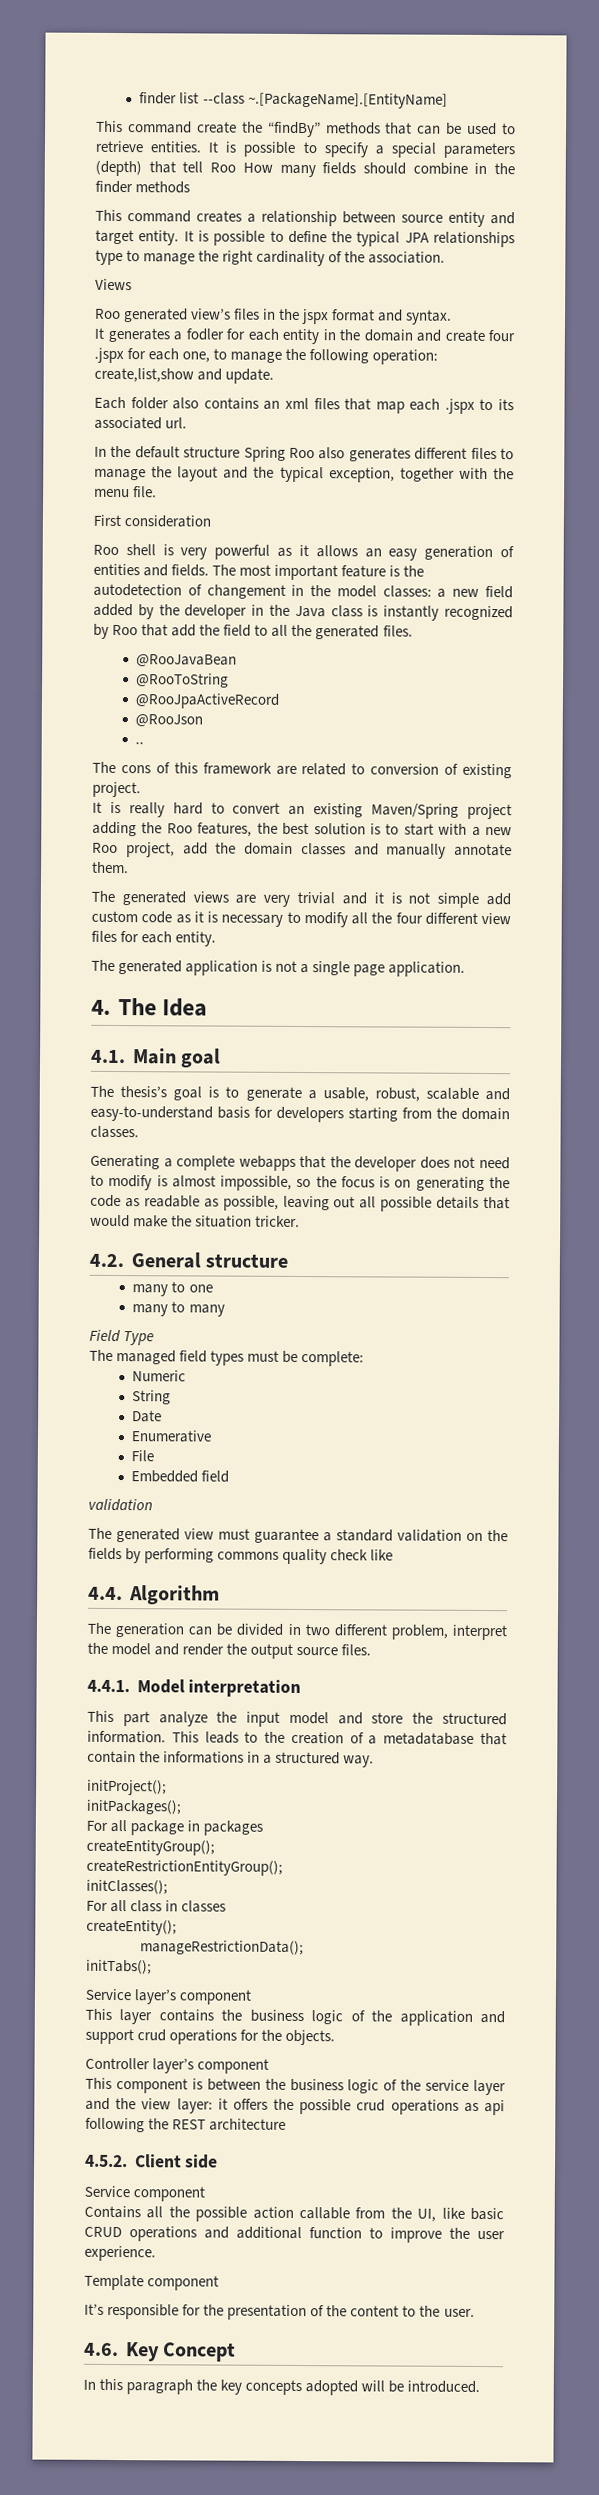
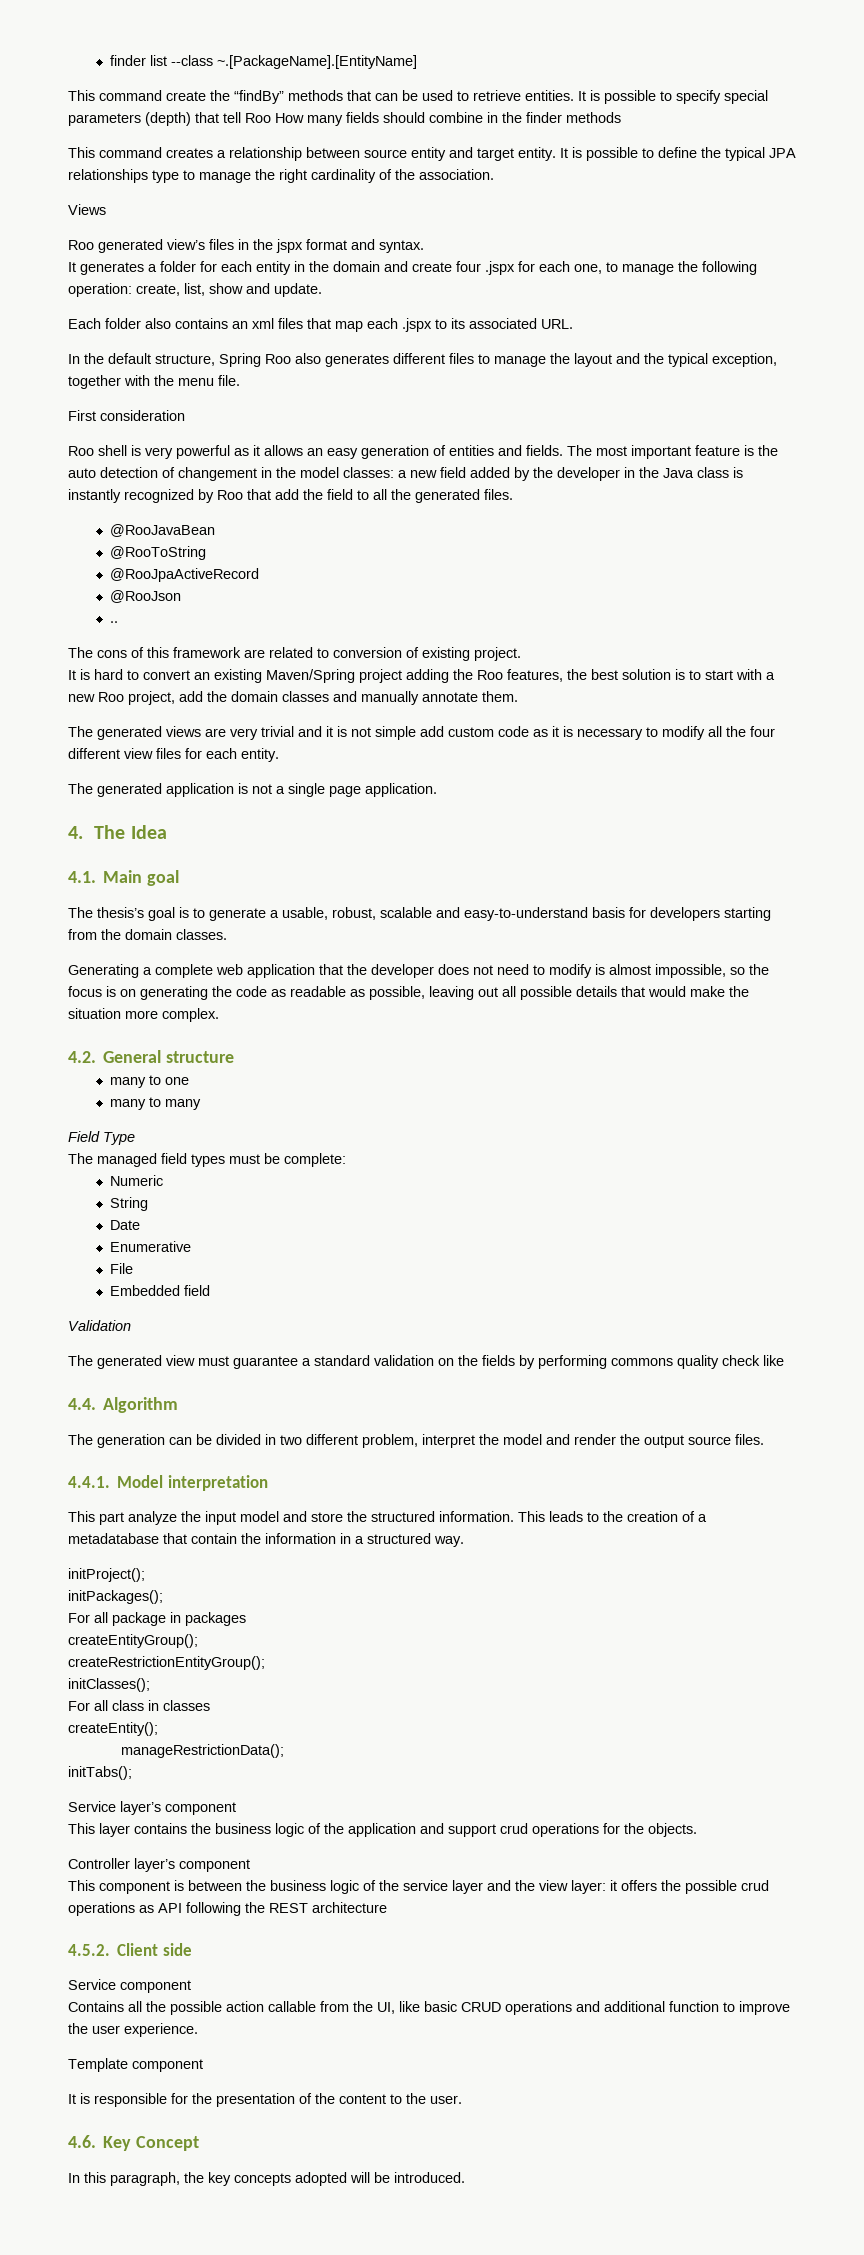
[374,145,384,155] a -> (721, 97) none
[185,328,224,341] fodler -> [160,261,196,272] folder
[94,367,194,383] create,list,show -> [136,283,243,296] create, list, show
[165,417,188,429] url. -> [541,319,573,329] URL.
[183,446,241,458] structure -> [155,354,215,366] structure,
[93,583,182,597] autodetection -> [68,467,158,478] auto detection
[128,802,165,818] really -> (90, 674) none
[238,1155,296,1171] webapps -> [216,964,315,978] web application
[255,1215,301,1228] tricker. -> [125,1008,219,1022] more complex.
[88,1498,153,1512] validation -> [68,1320,131,1331] Validation
[163,1751,245,1764] informations -> [265,1533,336,1544] information
[484,2100,505,2116] api -> [158,1903,182,1913] API
[84,2303,104,2315] It’s -> [68,2093,90,2104] It is
[126,2379,194,2395] paragraph -> [110,2172,180,2186] paragraph,

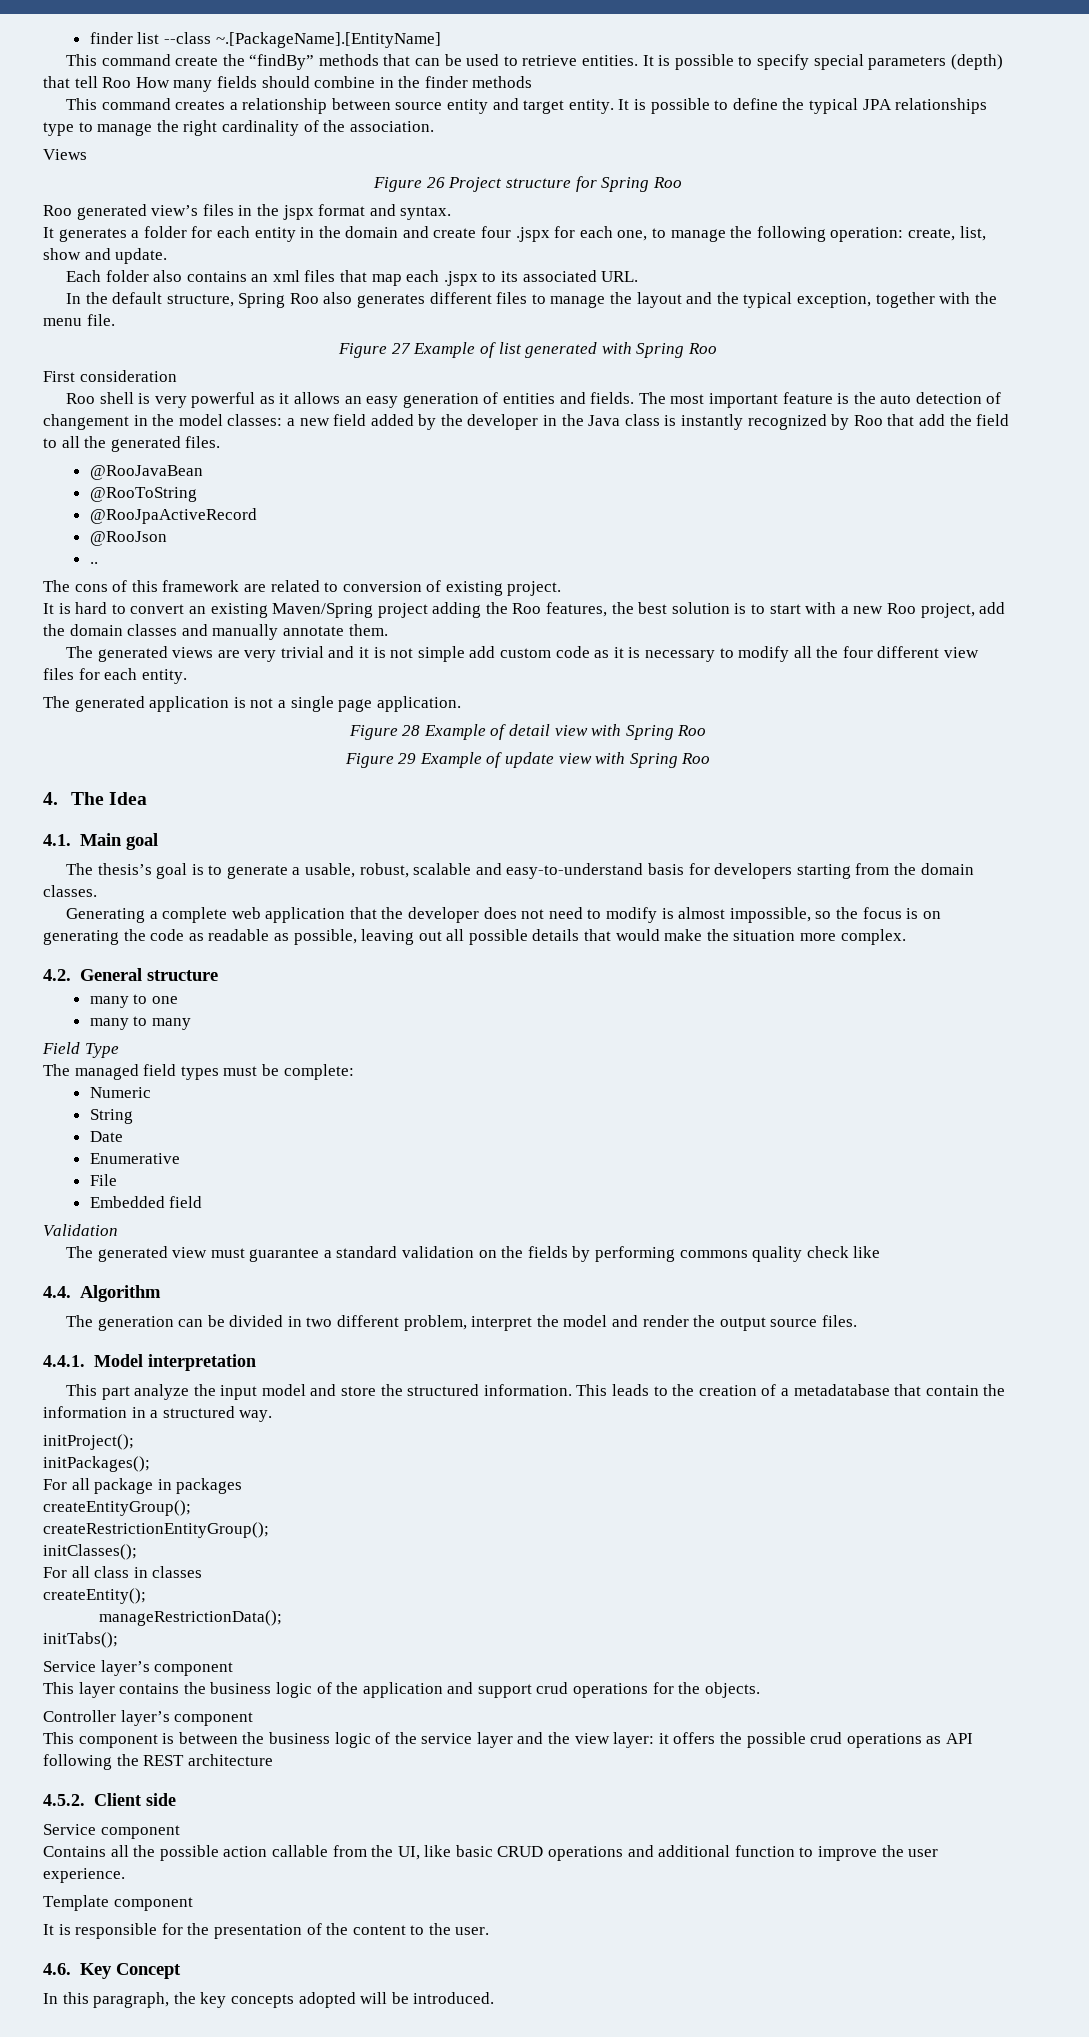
(106, 209) none -> [373,176,682,192] // Figure 26 Project structure for Spring Roo
(240, 380) none -> [338,342,717,358] // Figure 27 Example of list generated with Spring Roo
(437, 790) none -> [348,724,707,740] [344,752,711,768] // Figure 28 Example of detail view with Spring Roo // Figure 29 Example of update view with Spring Roo

